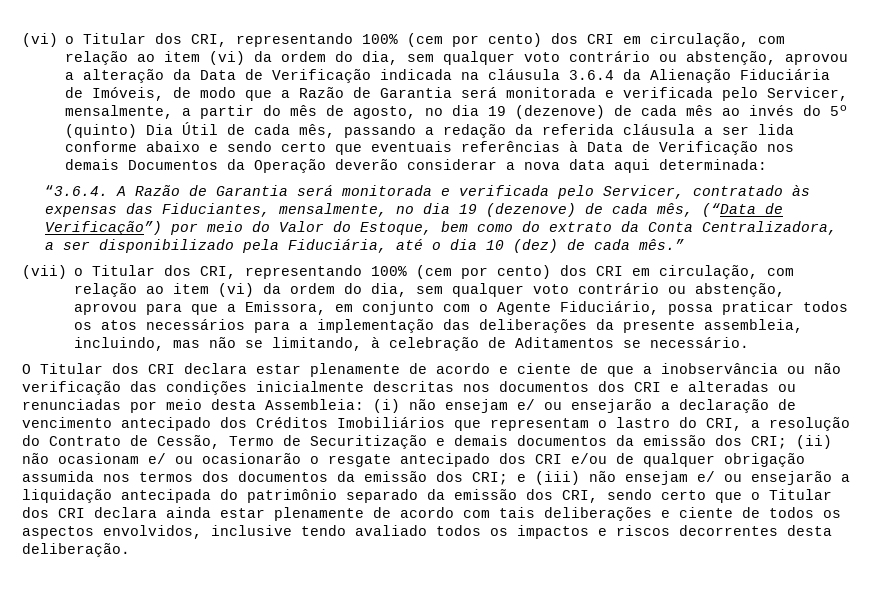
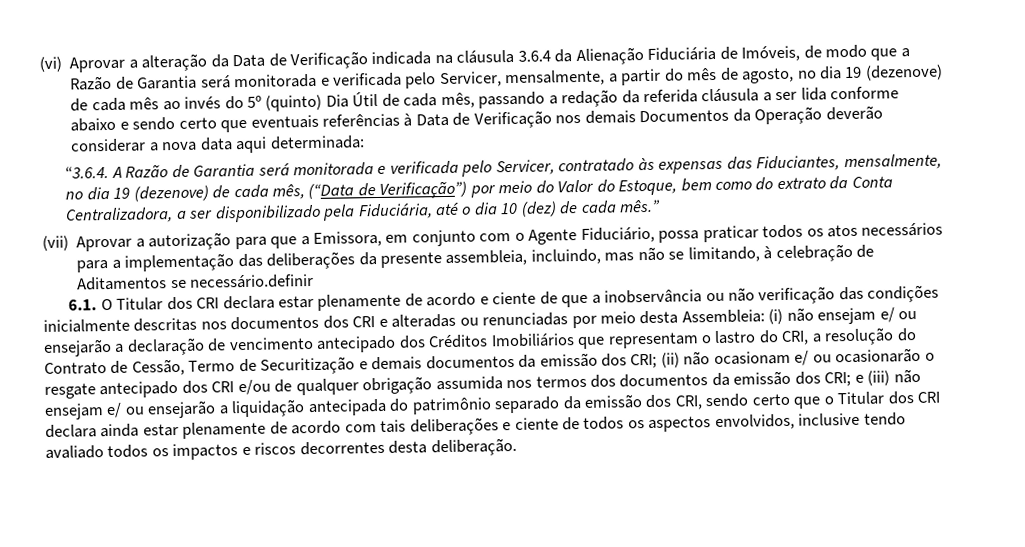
[22,33,786,47] [65,51,849,65] (vi) o Titular dos CRI, representando 100% (cem por cento) dos CRI em circulação, com relação ao item (vi) da ordem do dia, sem qualquer voto contrário ou abstenção, aprovou -> [39,56,126,73] (vi) Aprovar
[74,265,795,279] [74,283,786,297] [74,303,138,315] o Titular dos CRI, representando 100% (cem por cento) dos CRI em circulação, com relação ao item (vi) da ordem do dia, sem qualquer voto contrário ou abstenção, aprovou -> [76,232,232,252] Aprovar a autorização
[650,337,750,348] necessário. // -> [189,273,315,289] [68,299,98,311] necessário.definir // 6.1.

